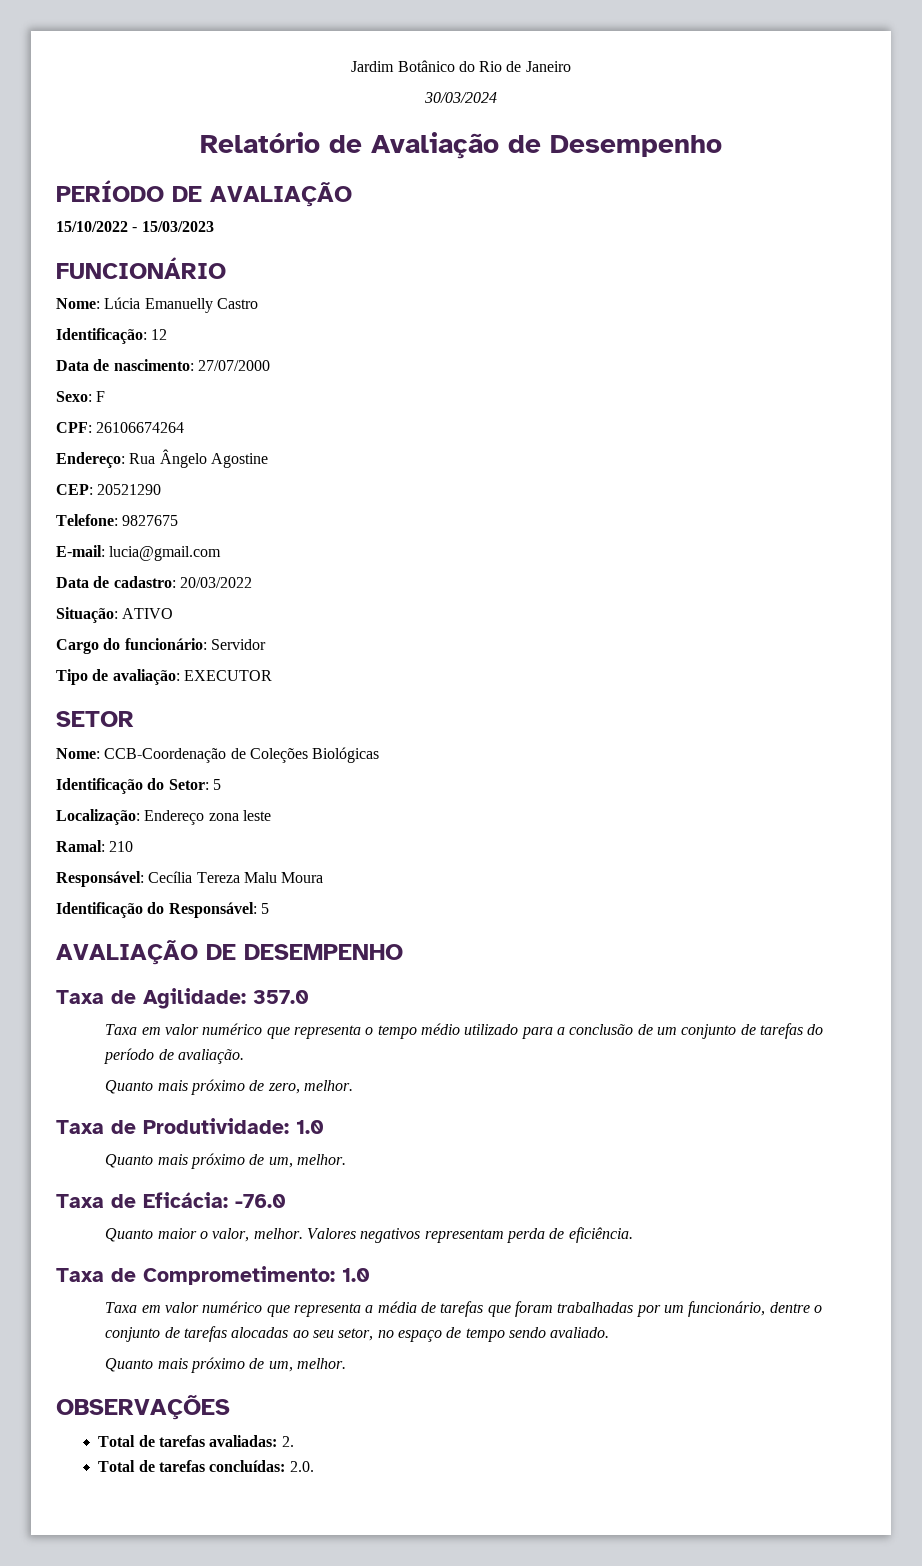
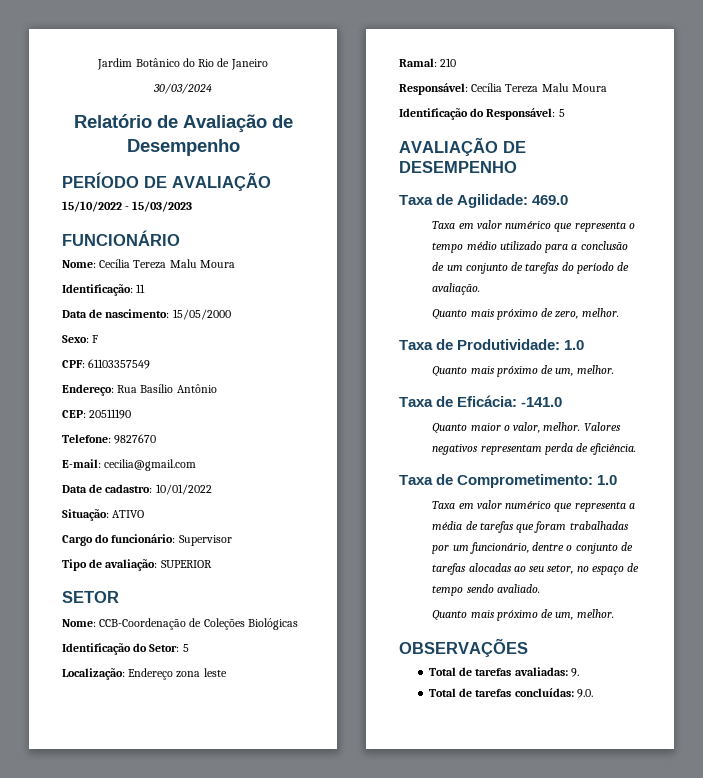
[104,297,258,313] Lúcia Emanuelly Castro -> [99,259,235,269] Cecília Tereza Malu Moura
[151,329,168,340] 12 -> [136,284,146,293] 11
[197,360,270,371] 27/07/2000 -> [172,309,231,320] 15/05/2000
[96,422,185,433] 26106674264 -> [88,359,151,369] 61103357549
[159,449,268,468] Ângelo Agostine -> [140,384,217,393] Basílio Antônio
[97,484,162,495] 20521290 -> [89,409,132,419] 20511190
[122,515,179,526] 9827675 -> [114,434,157,444] 9827670
[109,546,222,561] lucia@gmail.com -> [104,459,197,471] cecilia@gmail.com
[179,577,252,588] 20/03/2022 -> [155,484,212,495] 10/01/2022
[210,639,266,650] Servidor -> [178,535,232,546] Supervisor
[183,670,272,681] EXECUTOR -> [160,560,212,568] SUPERIOR
[253,990,309,1004] 357.0 -> [532,195,569,205] 469.0
[235,1194,286,1208] -76.0 -> [521,397,563,407] -141.0
[281,1436,294,1447] 2. -> [570,668,579,677] 9.
[289,1461,314,1472] 2.0. -> [576,689,593,698] 9.0.

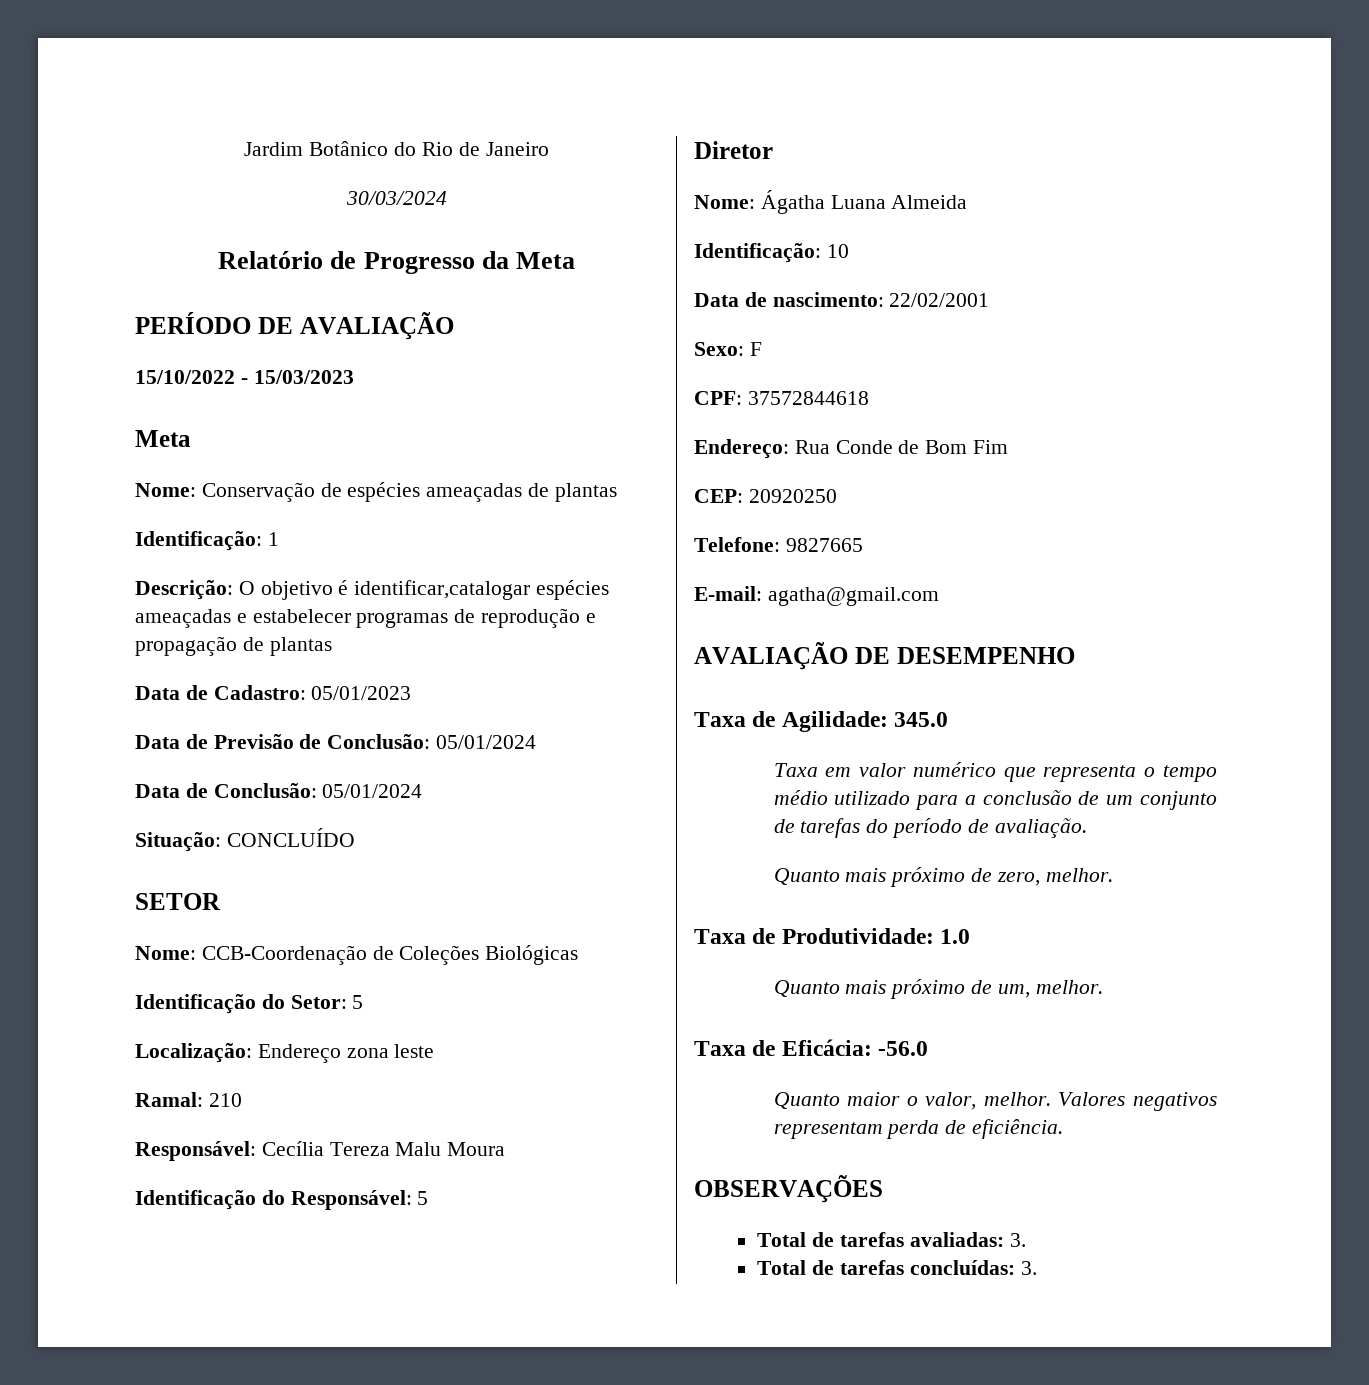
[182,114,293,133] [126,139,240,156] Avaliação de Desempenho -> [363,251,575,274] Progresso da Meta
[62,230,180,246] [62,259,235,269] [62,284,146,296] [62,309,231,320] [62,335,99,343] [62,359,151,369] [62,384,217,396] [62,409,132,419] [62,434,157,444] [62,459,197,471] [62,484,212,495] [62,509,145,521] [62,534,232,546] [62,559,212,571] FUNCIONÁRIO // Nome: Cecília Tereza Malu Moura // Identificação: 11 // Data de nascimento: 15/05/2000 // Sexo: F // CPF: 61103357549 // Endereço: Rua Basílio Antônio // CEP: 20511190 // Telefone: 9827670 // E-mail: cecilia@gmail.com // Data de cadastro: 10/01/2022 // Situação: ATIVO // Cargo do funcionário: Supervisor // Tipo de avaliação: SUPERIOR -> [135,430,191,447] [135,482,617,502] [135,531,279,551] [135,580,610,600] [135,608,596,628] [135,636,332,656] [135,685,412,700] [135,734,537,749] [135,783,423,798] [135,828,355,852] Meta // Nome: Conservação de espécies ameaçadas de plantas // Identificação: 1 // Descrição: O objetivo é identificar,catalogar espécies ameaçadas e estabelecer programas de reprodução e propagação de plantas // Data de Cadastro: 05/01/2023 // Data de Previsão de Conclusão: 05/01/2024 // Data de Conclusão: 05/01/2024 // Situação: CONCLUÍDO
(565, 113) none -> [694,141,773,159] [694,190,968,214] [694,243,849,263] [694,292,990,307] [694,342,762,356] [694,391,869,405] [694,439,1009,459] [694,489,837,503] [694,537,863,552] [694,586,939,606] // Diretor // Nome: Ágatha Luana Almeida // Identificação: 10 // Data de nascimento: 22/02/2001 // Sexo: F // CPF: 37572844618 // Endereço: Rua Conde de Bom Fim // CEP: 20920250 // Telefone: 9827665 // E-mail: agatha@gmail.com
[532,195,569,205] 469.0 -> [894,712,949,727] 345.0
[521,397,563,407] -141.0 -> [878,1041,929,1056] -56.0
[399,474,618,488] [432,500,635,512] [432,521,629,533] [432,542,633,554] [432,563,639,575] [432,584,540,596] [432,609,614,621] // Taxa de Comprometimento: 1.0 // Taxa em valor numérico que representa a média de tarefas que foram trabalhadas por um funcionário, dentre o conjunto de tarefas alocadas ao seu setor, no espaço de tempo sendo avaliado. // Quanto mais próximo de um, melhor. -> (1064, 1129) none
[570,668,579,677] 9. -> [1009,1233,1026,1247] 3.
[576,689,593,698] 9.0. -> [1020,1261,1037,1275] 3.

